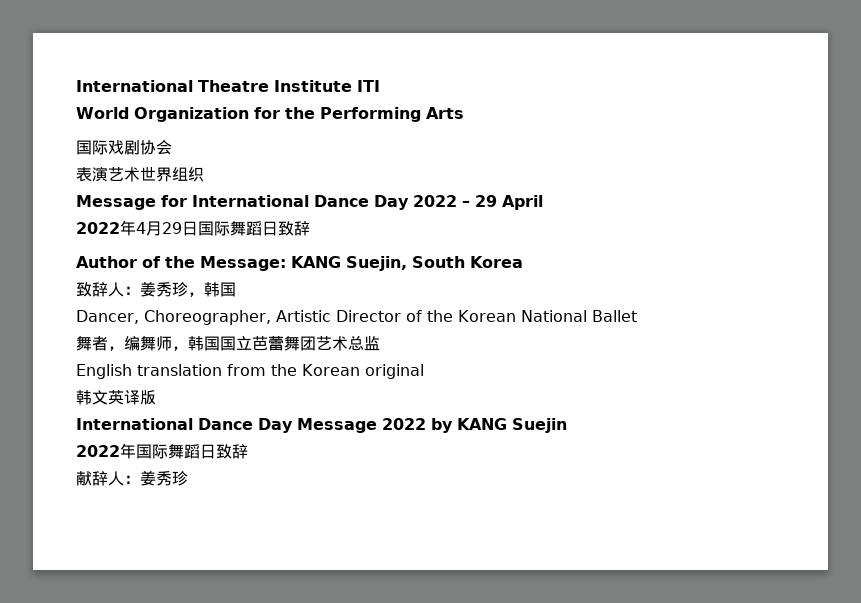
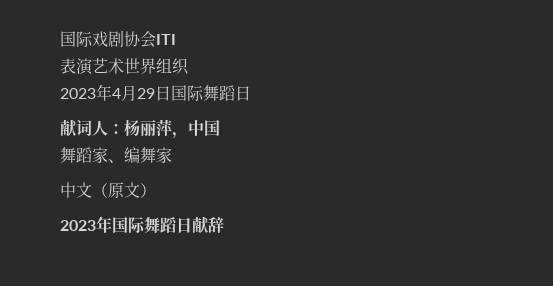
[76,80,380,92] [76,107,464,122] International Theatre Institute ITI // World Organization for the Performing Arts // -> (60, 39) none
(172, 147) none -> [156,34,176,45] ITI
[76,195,543,210] [76,222,120,234] Message for International Dance Day 2022 – 29 April // 2022 -> [60,88,96,99] 2023
[278,221,310,236] [76,256,523,271] [76,282,236,297] [76,310,637,325] [76,336,380,351] [76,364,424,379] [76,390,156,405] [76,418,567,433] [76,443,248,459] [76,471,188,486] 致辞 // Author of the Message: KANG Suejin, South Korea // 致辞人：姜秀珍，韩国 // Dancer, Choreographer, Artistic Director of the Korean National Ballet // 舞者，编舞师，韩国国立芭蕾舞团艺术总监 // English translation from the Korean original // 韩文英译版 // International Dance Day Message 2022 by KANG Suejin // 2022年国际舞蹈日致辞 // 献辞人：姜秀珍 -> [60,119,220,139] [60,147,172,164] [60,182,156,198] [60,216,224,234] // 献词人：杨丽萍，中国 // 舞蹈家、编舞家 // 中文（原文） // 2023年国际舞蹈日献辞

